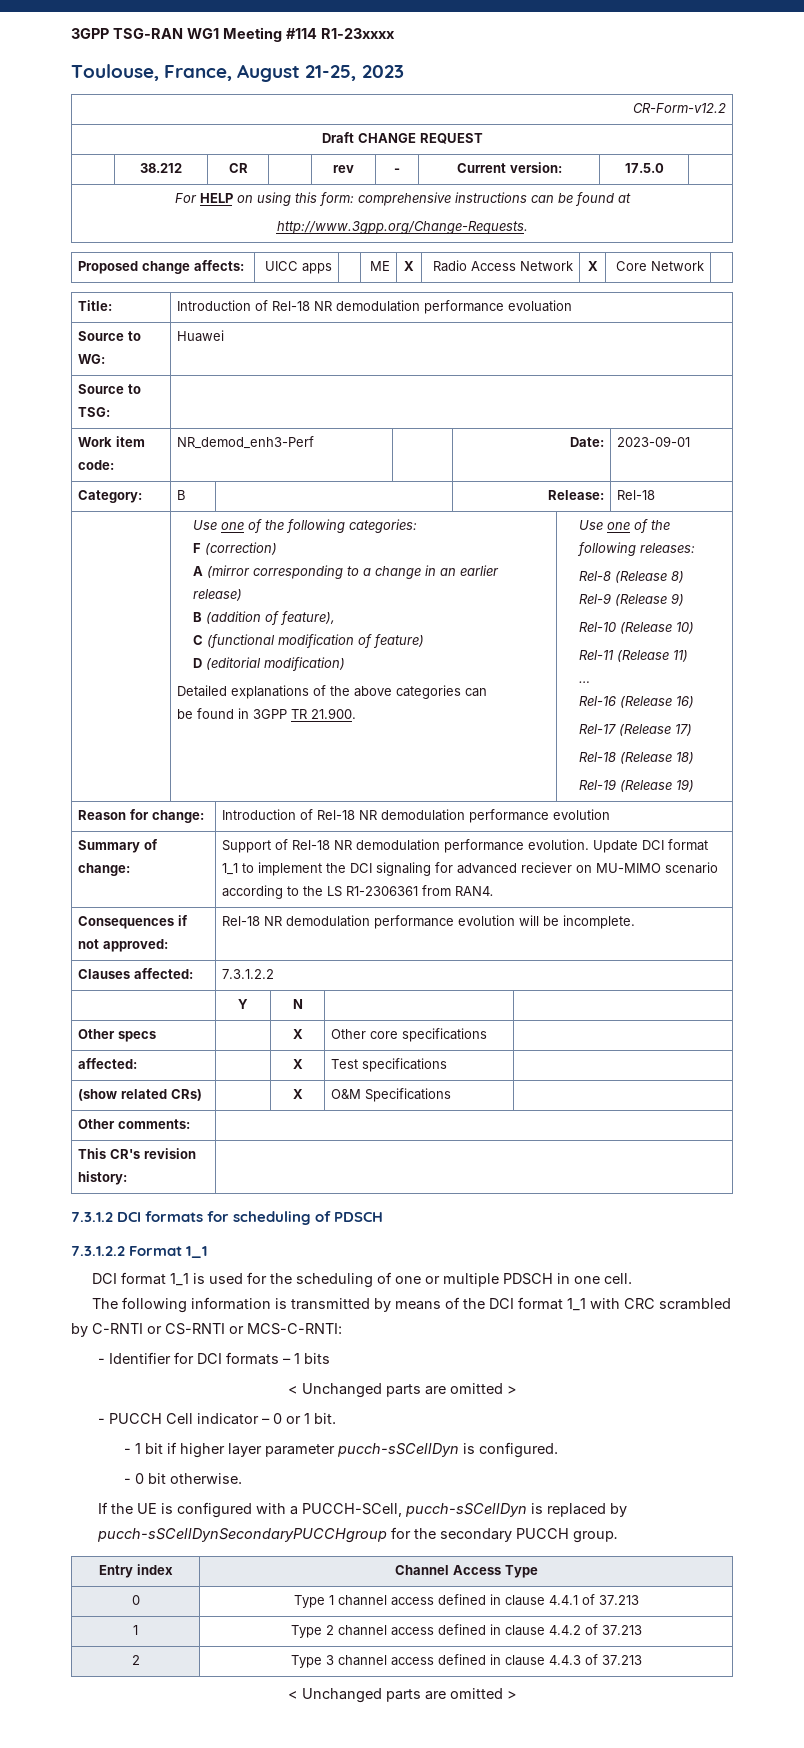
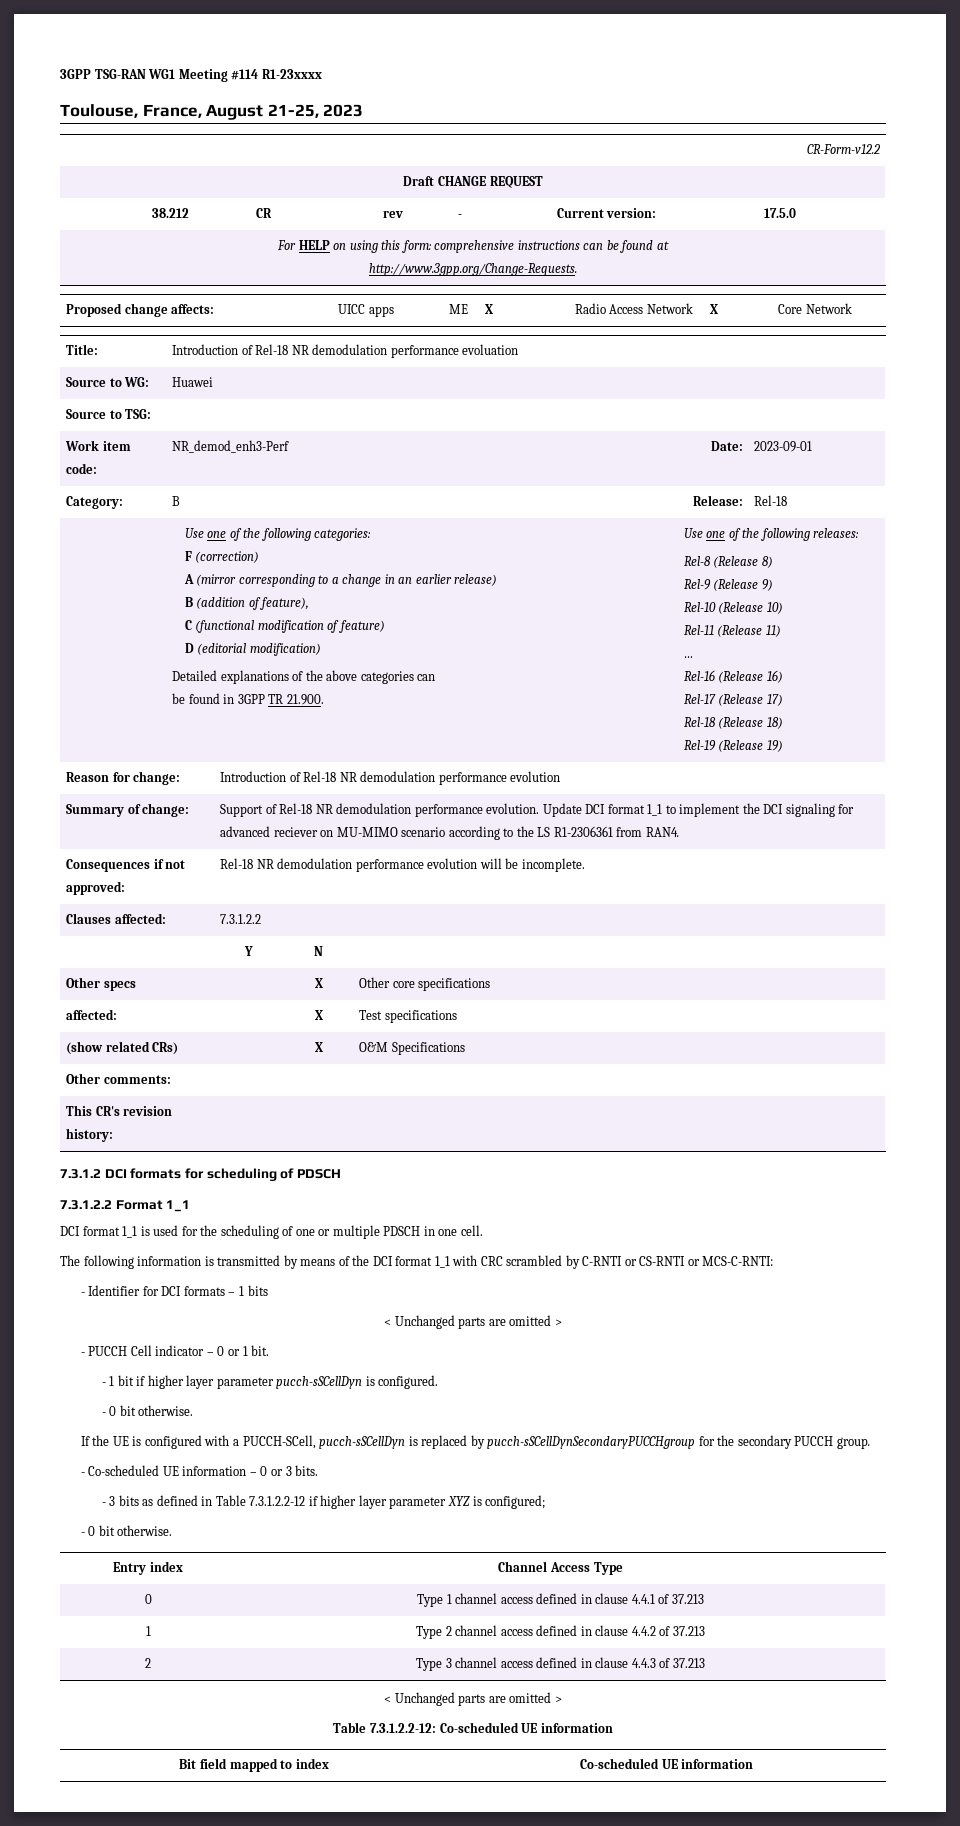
(618, 1537) none -> [80,1465,319,1476] [101,1495,546,1509] [80,1525,173,1536] // - Co-scheduled UE information – 0 or 3 bits. // - 3 bits as defined in Table 7.3.1.2.2-12 if higher layer parameter XYZ is configured; // - 0 bit otherwise.
(517, 1695) none -> [333,1722,613,1733] [179,1758,329,1772] [579,1758,754,1769] // Table 7.3.1.2.2-12: Co-scheduled UE information // Bit field mapped to index | Co-scheduled UE information

